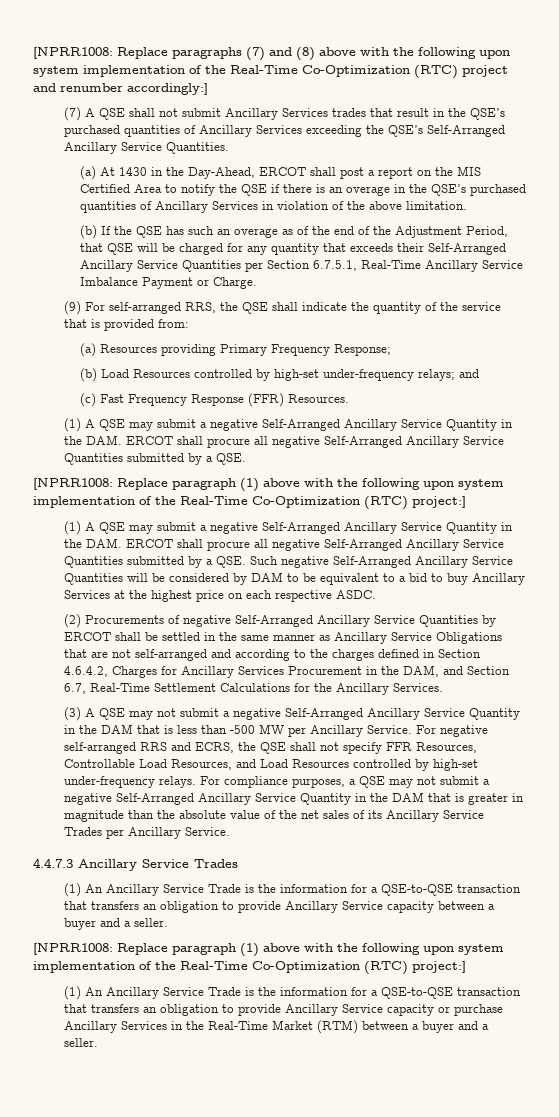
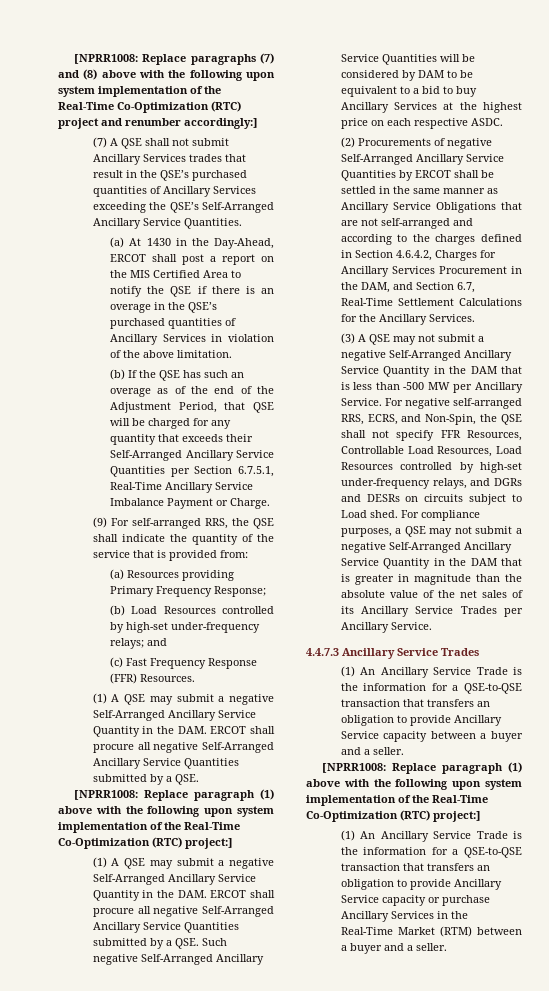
[140,742,235,753] RRS and ECRS, -> [340,414,477,425] RRS, ECRS, and Non-Spin,
[236,759,479,771] [64,776,197,788] and Load Resources controlled by high-set under-frequency relays. -> [496,446,522,454] [340,462,522,473] [340,478,522,489] [340,494,522,505] [340,510,398,518] Load Resources controlled by high-set under-frequency relays, and DGRs and DESRs on circuits subject to Load shed.

